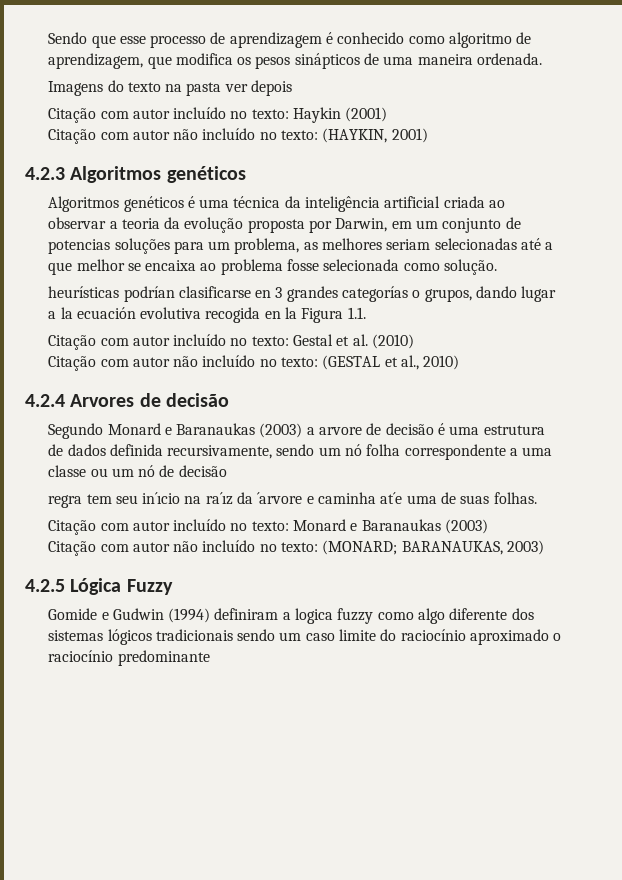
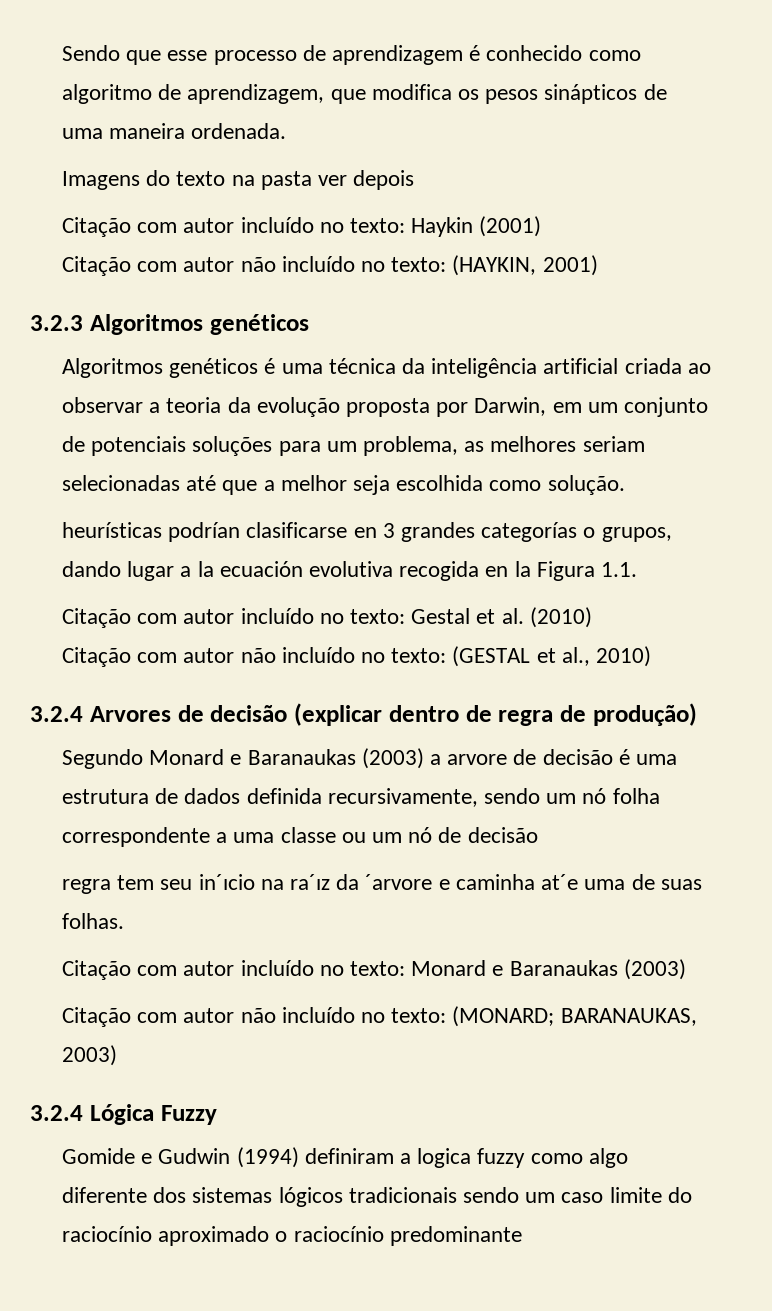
[25,167,65,180] 4.2.3 -> [30,315,83,331] 3.2.3
[48,239,111,254] potencias -> [91,436,187,456] potenciais
[545,242,554,250] [48,259,400,275] a que melhor se encaixa ao problema fosse selecionada -> [222,475,484,495] que a melhor seja escolhida
[25,394,65,407] 4.2.4 -> [30,706,83,722] 3.2.4
(229, 400) none -> [294,703,697,726] (explicar dentro de regra de produção)
[25,579,65,592] 4.2.5 -> [30,1105,83,1121] 3.2.4

